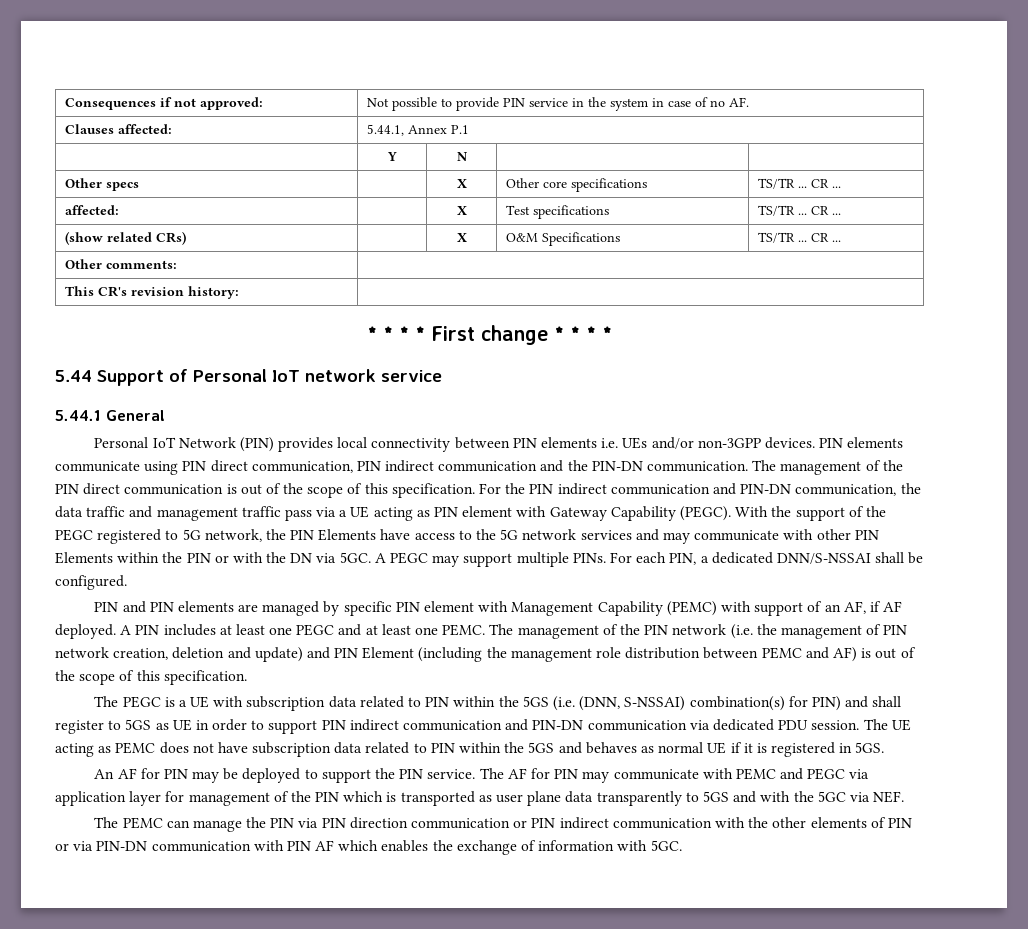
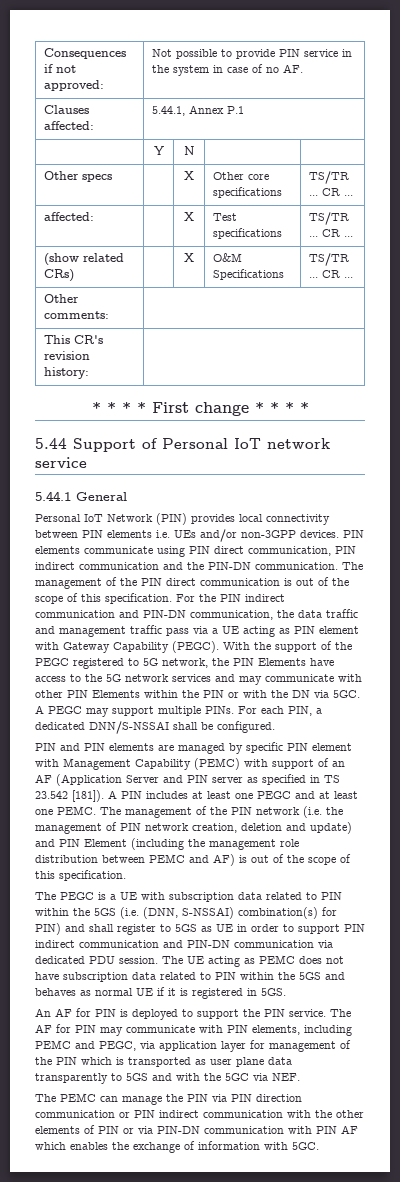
[843,601,903,614] [55,624,116,639] AF, if AF deployed. -> [35,774,340,786] [35,790,104,802] AF (Application Server and PIN server as specified in TS 23.542 [181]).
[192,768,239,783] may be -> [120,1009,128,1017] is
[735,768,846,780] PEMC and PEGC -> [227,1025,352,1036] [35,1040,136,1051] PIN elements, including PEMC and PEGC,

